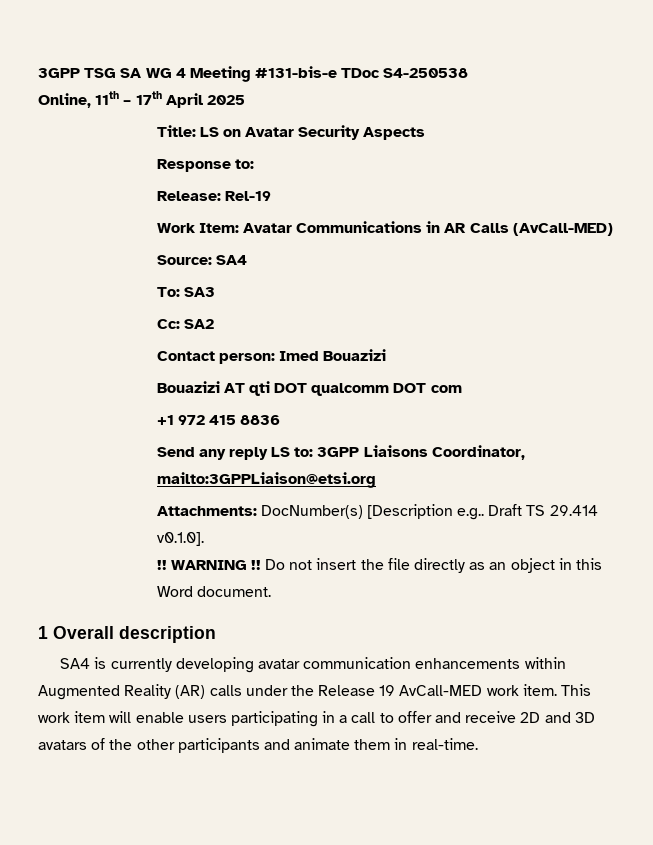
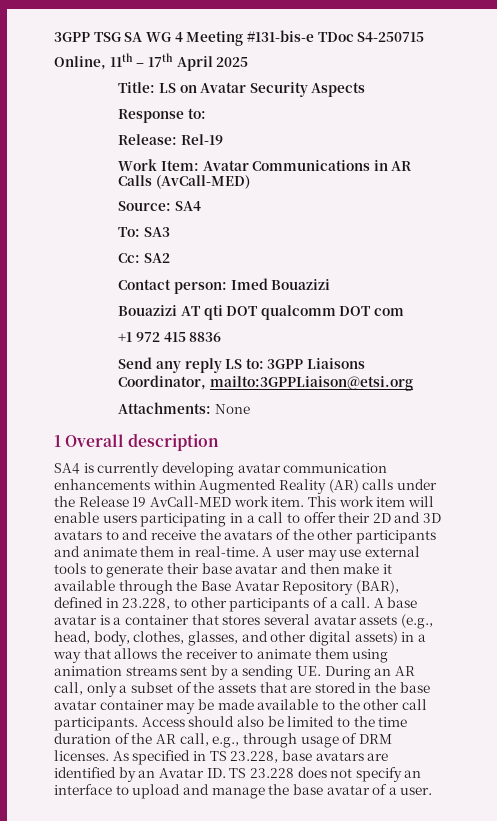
[383,68,469,78] S4-250538 -> [357,32,425,42] S4-250715
[156,504,598,520] [156,532,204,546] [156,558,602,573] [156,586,271,597] Attachments: DocNumber(s) [Description e.g.. Draft TS 29.414 v0.1.0]. // !! WARNING !! Do not insert the file directly as an object in this Word document. -> [118,402,250,414] Attachments: None
[435,711,517,723] and receive -> [338,512,371,523] their
(87, 745) none -> [105,529,273,540] to and receive the avatars
(478, 744) none -> [262,546,420,561] [54,563,392,578] [54,580,399,595] [54,597,418,612] [54,614,433,629] [54,631,426,646] [53,648,389,663] [54,665,415,680] [54,682,430,697] [54,699,427,714] [54,716,408,731] [54,733,392,748] [54,750,389,765] [54,767,422,782] [54,784,433,799] A user may use external tools to generate their base avatar and then make it available through the Base Avatar Repository (BAR), defined in 23.228, to other participants of a call. A base avatar is a container that stores several avatar assets (e.g., head, body, clothes, glasses, and other digital assets) in a way that allows the receiver to animate them using animation streams sent by a sending UE. During an AR call, only a subset of the assets that are stored in the base avatar container may be made available to the other call participants. Access should also be limited to the time duration of the AR call, e.g., through usage of DRM licenses. As specified in TS 23.228, base avatars are identified by an Avatar ID. TS 23.228 does not specify an interface to upload and manage the base avatar of a user.

